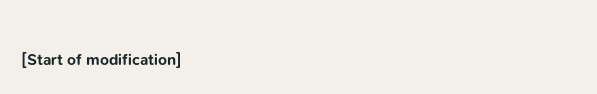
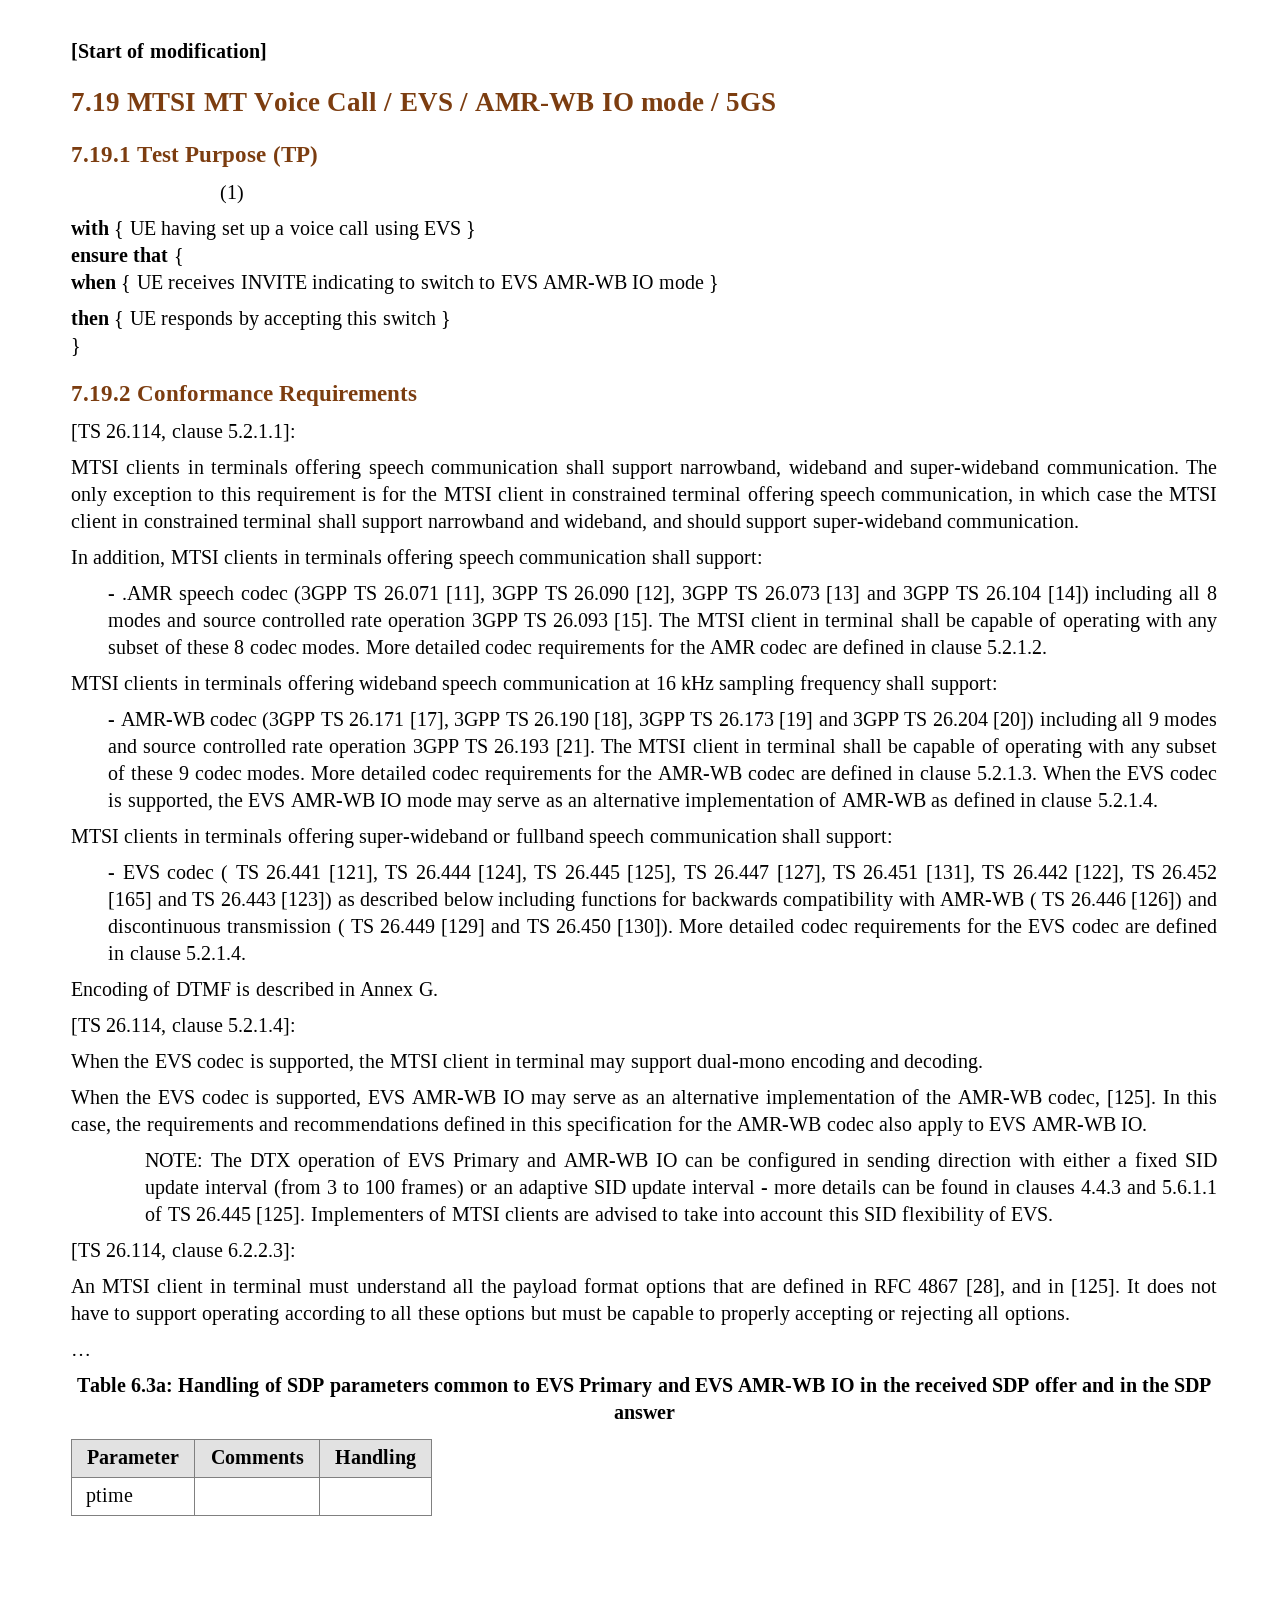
(183, 60) none -> [71,92,777,111] [71,146,318,167] [219,185,244,204] [71,220,477,240] [71,247,184,266] [71,274,720,294] [71,310,452,330] [71,338,81,356] [71,385,418,406] [71,424,297,442] [71,459,1218,479] [71,486,1218,506] [71,514,1080,533] [71,549,763,569] [108,586,1217,605] [108,612,1217,632] [108,639,1048,659] [71,675,998,695] [108,712,1217,731] [108,738,1217,758] [108,765,1218,785] [108,792,1158,812] [71,828,894,848] [108,865,1217,884] [108,891,1217,911] [108,918,1217,938] [108,946,246,960] [71,981,438,1001] [71,1018,297,1036] [71,1054,984,1073] [71,1089,1218,1109] [71,1116,1148,1136] [145,1152,1217,1172] [145,1179,1217,1199] [145,1206,1054,1226] [71,1243,297,1261] [71,1278,1218,1298] [71,1306,1070,1325] [71,1353,91,1356] [76,1377,1212,1397] [613,1409,675,1419] [87,1450,179,1464] [210,1450,304,1464] [335,1449,416,1469] [86,1488,134,1507] // 7.19 MTSI MT Voice Call / EVS / AMR-WB IO mode / 5GS // 7.19.1 Test Purpose (TP) // (1) // with { UE having set up a voice call using EVS } // ensure that { // when { UE receives INVITE indicating to switch to EVS AMR-WB IO mode } // then { UE responds by accepting this switch } // } // 7.19.2 Conformance Requirements // [TS 26.114, clause 5.2.1.1]: // MTSI clients in terminals offering speech communication shall support narrowband, wideband and super-wideband communication. The only exception to this requirement is for the MTSI client in constrained terminal offering speech communication, in which case the MTSI client in constrained terminal shall support narrowband and wideband, and should support super-wideband communication. // In addition, MTSI clients in terminals offering speech communication shall support: // - .AMR speech codec (3GPP TS 26.071 [11], 3GPP TS 26.090 [12], 3GPP TS 26.073 [13] and 3GPP TS 26.104 [14]) including all 8 modes and source controlled rate operation 3GPP TS 26.093 [15]. The MTSI client in terminal shall be capable of operating with any subset of these 8 codec modes. More detailed codec requirements for the AMR codec are defined in clause 5.2.1.2. // MTSI clients in terminals offering wideband speech communication at 16 kHz sampling frequency shall support: // - AMR-WB codec (3GPP TS 26.171 [17], 3GPP TS 26.190 [18], 3GPP TS 26.173 [19] and 3GPP TS 26.204 [20]) including all 9 modes and source controlled rate operation 3GPP TS 26.193 [21]. The MTSI client in terminal shall be capable of operating with any subset of these 9 codec modes. More detailed codec requirements for the AMR-WB codec are defined in clause 5.2.1.3. When the EVS codec is supported, the EVS AMR-WB IO mode may serve as an alternative implementation of AMR-WB as defined in clause 5.2.1.4. // MTSI clients in terminals offering super-wideband or fullband speech communication shall support: // - EVS codec ( TS 26.441 [121], TS 26.444 [124], TS 26.445 [125], TS 26.447 [127], TS 26.451 [131], TS 26.442 [122], TS 26.452 [165] and TS 26.443 [123]) as described below including functions for backwards compatibility with AMR-WB ( TS 26.446 [126]) and discontinuous transmission ( TS 26.449 [129] and TS 26.450 [130]). More detailed codec requirements for the EVS codec are defined in clause 5.2.1.4. // Encoding of DTMF is described in Annex G. // [TS 26.114, clause 5.2.1.4]: // When the EVS codec is supported, the MTSI client in terminal may support dual-mono encoding and decoding. // When the EVS codec is supported, EVS AMR-WB IO may serve as an alternative implementation of the AMR-WB codec, [125]. In this case, the requirements and recommendations defined in this specification for the AMR-WB codec also apply to EVS AMR-WB IO. // NOTE: The DTX operation of EVS Primary and AMR-WB IO can be configured in sending direction with either a fixed SID update interval (from 3 to 100 frames) or an adaptive SID update interval - more details can be found in clauses 4.4.3 and 5.6.1.1 of TS 26.445 [125]. Implementers of MTSI clients are advised to take into account this SID flexibility of EVS. // [TS 26.114, clause 6.2.2.3]: // An MTSI client in terminal must understand all the payload format options that are defined in RFC 4867 [28], and in [125]. It does not have to support operating according to all these options but must be capable to properly accepting or rejecting all options. // … // Table 6.3a: Handling of SDP parameters common to EVS Primary and EVS AMR-WB IO in the received SDP offer and in the SDP answer // Parameter | Comments | Handling // ptime | |

